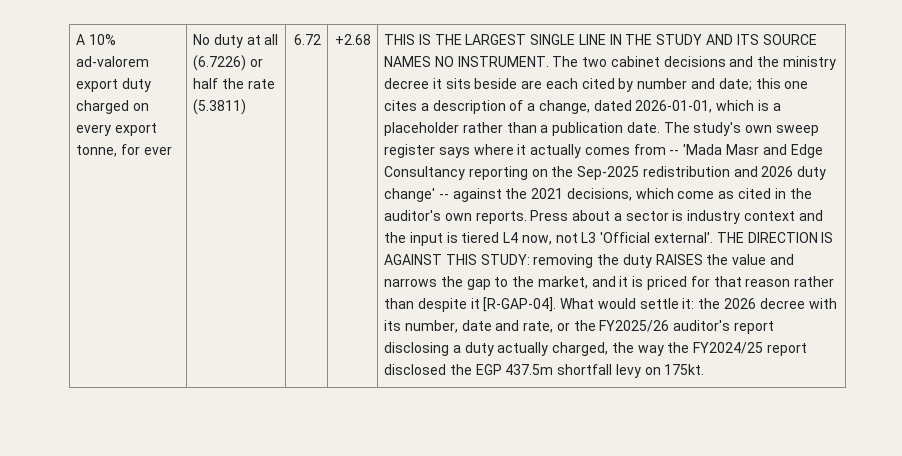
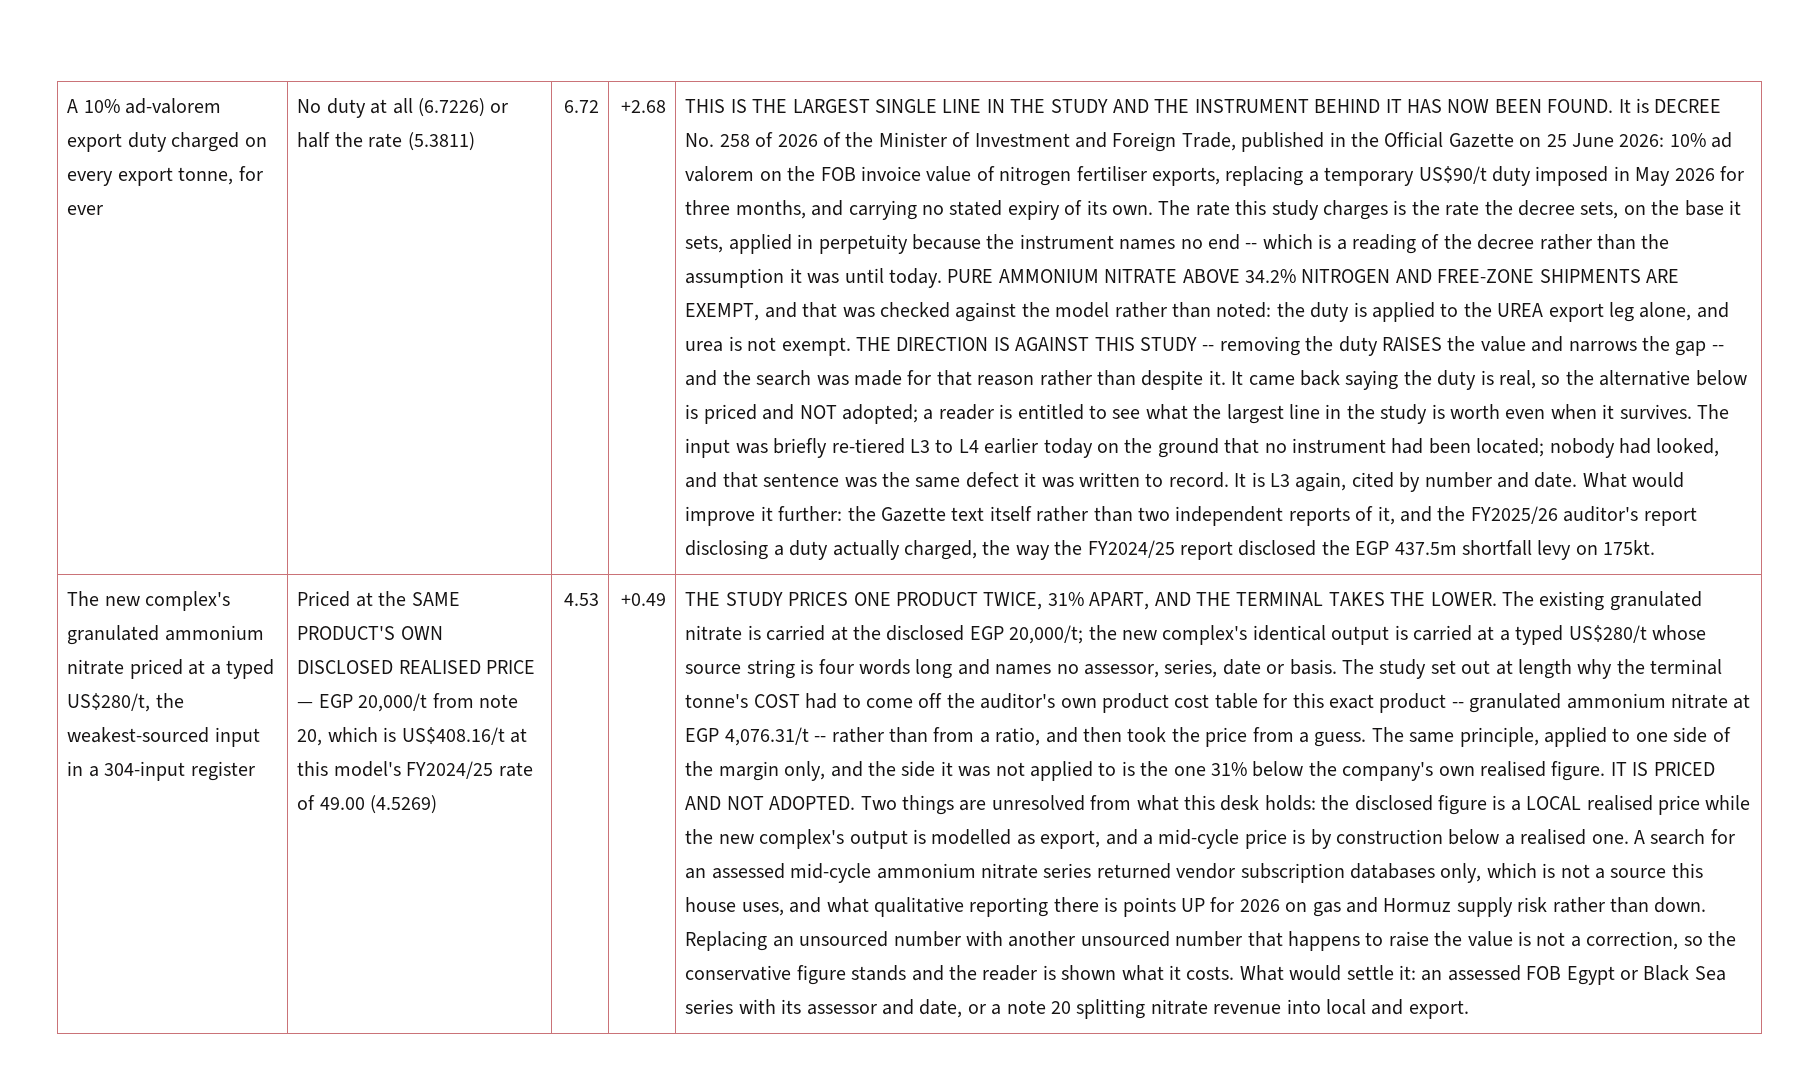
[736,34,817,45] [383,56,837,70] [383,78,809,92] [383,100,781,114] [383,122,820,136] [383,144,823,158] [383,166,827,180] [383,188,812,202] [383,210,823,224] [383,232,714,246] ITS SOURCE NAMES NO INSTRUMENT. The two cabinet decisions and the ministry decree it sits beside are each cited by number and date; this one cites a description of a change, dated 2026-01-01, which is a placeholder rather than a publication date. The study's own sweep register says where it actually comes from -- 'Mada Masr and Edge Consultancy reporting on the Sep-2025 redistribution and 2026 duty change' -- against the 2021 decisions, which come as cited in the auditor's own reports. Press about a sector is industry context and the input is tiered L4 now, not L3 'Official external'. -> [1154,98,1722,113] [685,132,1733,152] [685,166,1744,186] [685,200,1741,220] [685,234,1670,254] [685,268,1679,288] [685,302,1729,322] [685,336,851,356] THE INSTRUMENT BEHIND IT HAS NOW BEEN FOUND. It is DECREE No. 258 of 2026 of the Minister of Investment and Foreign Trade, published in the Official Gazette on 25 June 2026: 10% ad valorem on the FOB invoice value of nitrogen fertiliser exports, replacing a temporary US$90/t duty imposed in May 2026 for three months, and carrying no stated expiry of its own. The rate this study charges is the rate the decree sets, on the base it sets, applied in perpetuity because the instrument names no end -- which is a reading of the decree rather than the assumption it was until today. PURE AMMONIUM NITRATE ABOVE 34.2% NITROGEN AND FREE-ZONE SHIPMENTS ARE EXEMPT, and that was checked against the model rather than noted: the duty is applied to the UREA export leg alone, and urea is not exempt.
[480,254,530,265] STUDY: -> [1139,337,1215,351] STUDY --
[494,276,688,290] to the market, and it is priced -> [1711,345,1724,351] [685,370,902,386] -- and the search was made
[470,297,837,312] [383,320,570,333] it [R-GAP-04]. What would settle it: the 2026 decree with its number, date and rate, or -> [1208,370,1747,390] [685,404,1729,424] [685,438,1720,458] [685,472,1685,492] [685,506,1432,526] it. It came back saying the duty is real, so the alternative below is priced and NOT adopted; a reader is entitled to see what the largest line in the study is worth even when it survives. The input was briefly re-tiered L3 to L4 earlier today on the ground that no instrument had been located; nobody had looked, and that sentence was the same defect it was written to record. It is L3 again, cited by number and date. What would improve it further: the Gazette text itself rather than two independent reports of it, and
(705, 369) none -> [67,591,231,611] [67,625,264,645] [67,659,274,679] [67,693,184,712] [67,727,260,747] [67,761,255,781] [297,591,460,607] [297,626,443,640] [297,660,536,674] [297,693,518,712] [297,727,527,746] [297,761,533,779] [297,795,438,814] [563,593,599,606] [620,593,666,606] [685,591,1702,611] [685,625,1706,645] [685,659,1723,679] [685,693,1751,713] [685,727,1731,747] [685,761,1715,781] [685,795,1751,815] [685,829,1735,849] [685,863,1703,883] [685,897,1707,917] [685,931,1736,951] [685,965,1726,985] [685,999,1469,1019] // The new complex's granulated ammonium nitrate priced at a typed US$280/t, the weakest-sourced input in a 304-input register | Priced at the SAME PRODUCT'S OWN DISCLOSED REALISED PRICE — EGP 20,000/t from note 20, which is US$408.16/t at this model's FY2024/25 rate of 49.00 (4.5269) | 4.53 | +0.49 | THE STUDY PRICES ONE PRODUCT TWICE, 31% APART, AND THE TERMINAL TAKES THE LOWER. The existing granulated nitrate is carried at the disclosed EGP 20,000/t; the new complex's identical output is carried at a typed US$280/t whose source string is four words long and names no assessor, series, date or basis. The study set out at length why the terminal tonne's COST had to come off the auditor's own product cost table for this exact product -- granulated ammonium nitrate at EGP 4,076.31/t -- rather than from a ratio, and then took the price from a guess. The same principle, applied to one side of the margin only, and the side it was not applied to is the one 31% below the company's own realised figure. IT IS PRICED AND NOT ADOPTED. Two things are unresolved from what this desk holds: the disclosed figure is a LOCAL realised price while the new complex's output is modelled as export, and a mid-cycle price is by construction below a realised one. A search for an assessed mid-cycle ammonium nitrate series returned vendor subscription databases only, which is not a source this house uses, and what qualitative reporting there is points UP for 2026 on gas and Hormuz supply risk rather than down. Replacing an unsourced number with another unsourced number that happens to raise the value is not a correction, so the conservative figure stands and the reader is shown what it costs. What would settle it: an assessed FOB Egypt or Black Sea series with its assessor and date, or a note 20 splitting nitrate revenue into local and export.

